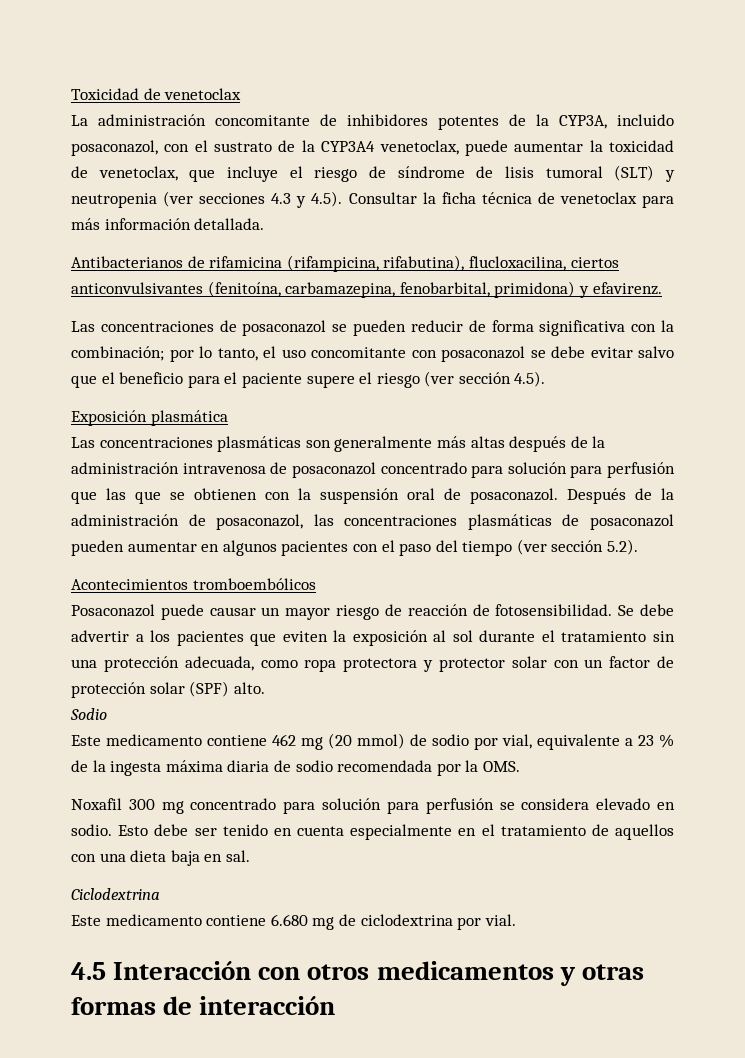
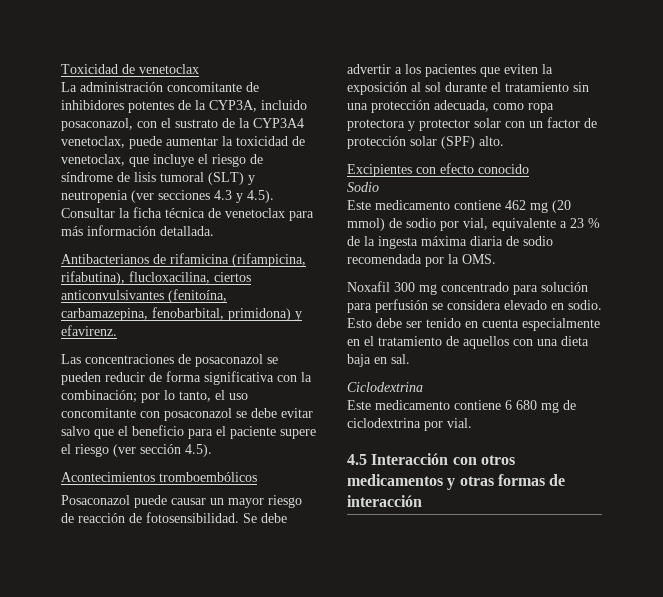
[71,410,228,426] [71,436,606,452] [71,462,675,478] [71,488,674,504] [71,514,674,530] [71,539,639,556] // Exposición plasmática // Las concentraciones plasmáticas son generalmente más altas después de la administración intravenosa de posaconazol concentrado para solución para perfusión que las que se obtienen con la suspensión oral de posaconazol. Después de la administración de posaconazol, las concentraciones plasmáticas de posaconazol pueden aumentar en algunos pacientes con el paso del tiempo (ver sección 5.2). -> (212, 450) none
(265, 688) none -> [347,163,529,177] // Excipientes con efecto conocido
[270,914,308,926] 6.680 -> [505,400,537,410] 6 680

